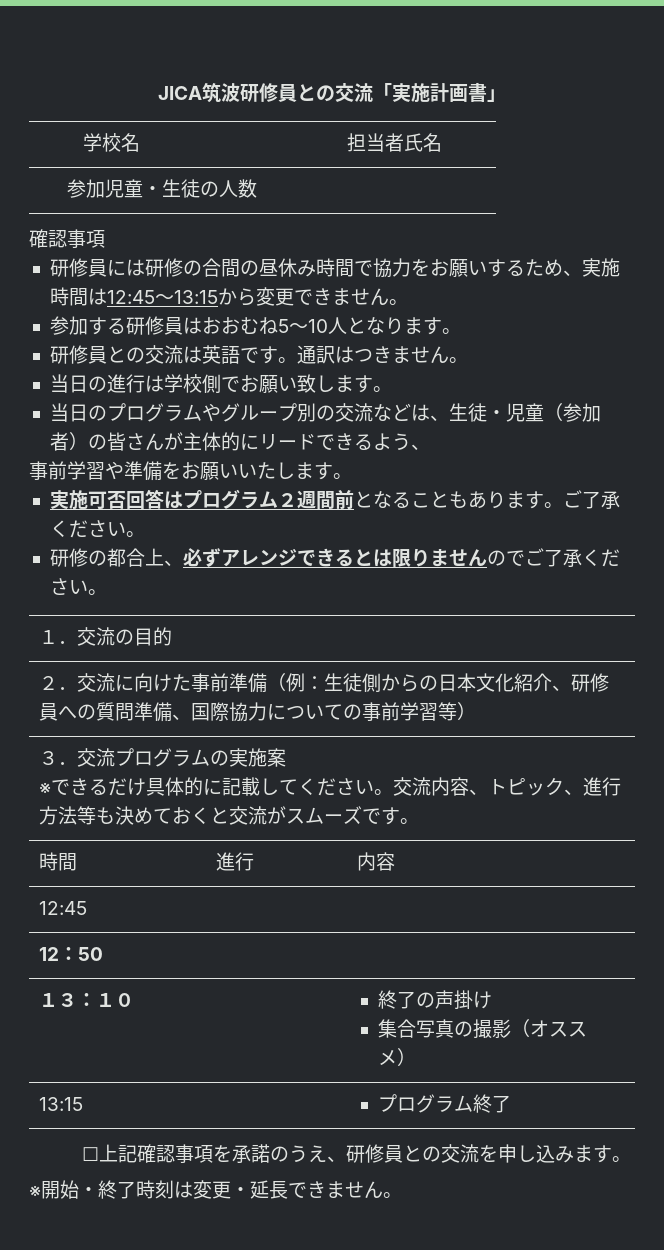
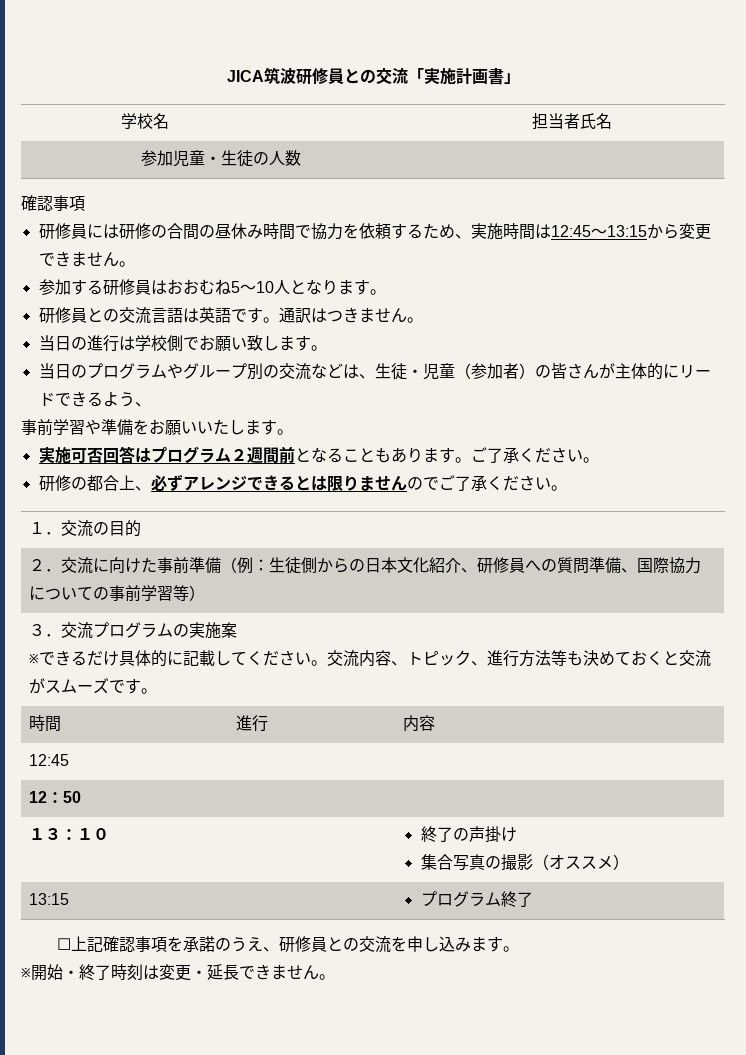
[429,259,487,277] お願い -> [358,223,391,239] 依頼
(183, 354) none -> [150,308,183,323] 言語

